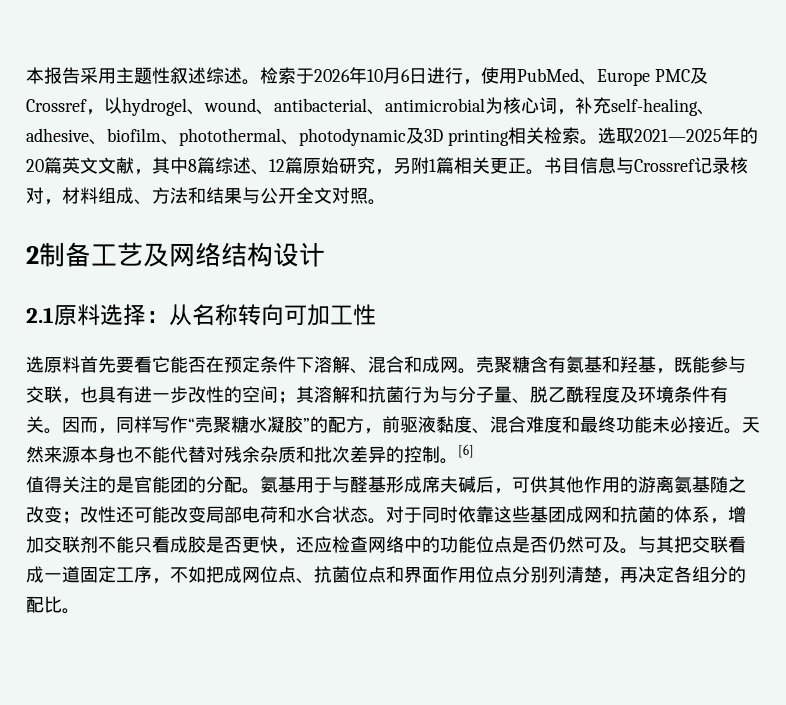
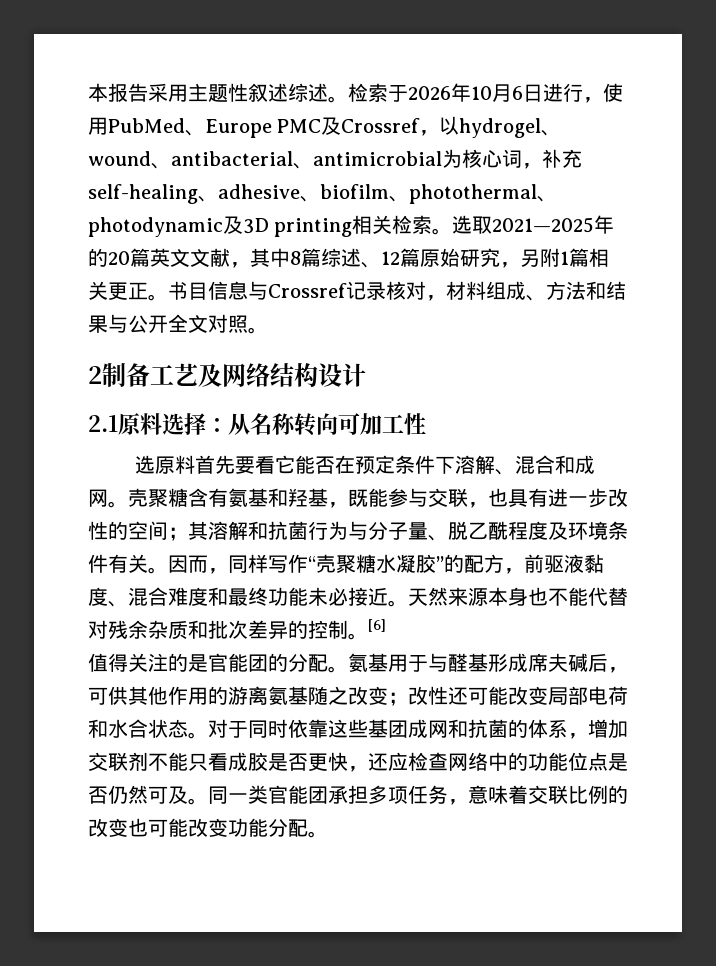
[638,536,746,553] [26,566,746,584] [26,596,62,613] 与其把交联看成一道固定工序，不如把成网位点、抗菌位点和界面作用位点分别列清楚，再决定各组分的配比 -> [208,785,628,805] [88,818,308,837] 同一类官能团承担多项任务，意味着交联比例的改变也可能改变功能分配

